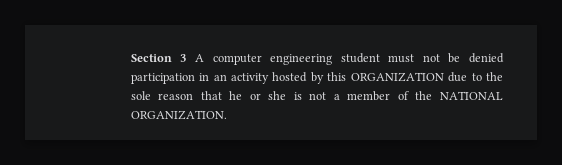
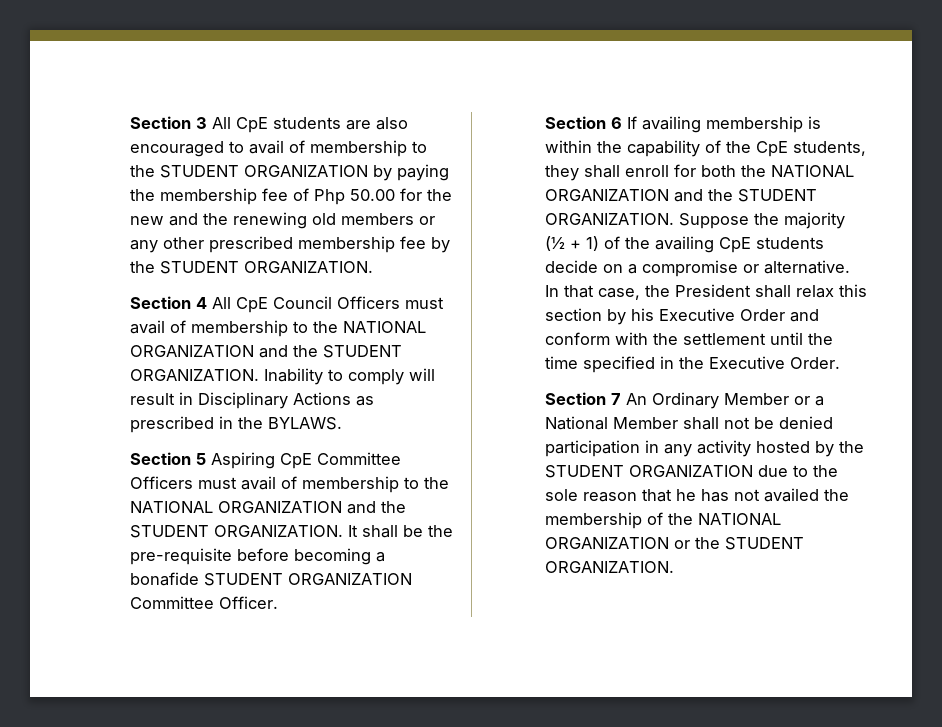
[194,53,415,65] A computer engineering student must -> [212,117,409,133] [130,140,428,157] [130,164,450,181] [130,188,453,205] [130,212,436,229] [130,236,451,253] [130,261,374,274] [130,296,445,313] [130,320,427,337] [130,345,403,358] [130,368,436,385] [130,392,375,409] [130,416,343,433] [130,452,402,469] [130,476,450,493] [130,501,407,514] [130,525,454,538] [130,548,386,565] [130,572,413,586] [130,596,279,609] [545,116,822,133] [545,140,867,157] [545,164,855,181] [545,189,818,202] [545,212,846,229] [545,236,825,253] [545,260,851,277] [545,284,868,300] [545,308,820,325] [545,332,834,345] [545,356,841,373] [545,392,825,409] [545,416,720,430] All CpE students are also encouraged to avail of membership to the STUDENT ORGANIZATION by paying the membership fee of Php 50.00 for the new and the renewing old members or any other prescribed membership fee by the STUDENT ORGANIZATION. // Section 4 All CpE Council Officers must avail of membership to the NATIONAL ORGANIZATION and the STUDENT ORGANIZATION. Inability to comply will result in Disciplinary Actions as prescribed in the BYLAWS. // Section 5 Aspiring CpE Committee Officers must avail of membership to the NATIONAL ORGANIZATION and the STUDENT ORGANIZATION. It shall be the pre-requisite before becoming a bonafide STUDENT ORGANIZATION Committee Officer. // Section 6 If availing membership is within the capability of the CpE students, they shall enroll for both the NATIONAL ORGANIZATION and the STUDENT ORGANIZATION. Suppose the majority (½ + 1) of the availing CpE students decide on a compromise or alternative. In that case, the President shall relax this section by his Executive Order and conform with the settlement until the time specified in the Executive Order. // Section 7 An Ordinary Member or a National Member shall
[213,74,227,81] an -> [664,444,693,457] any
[327,72,347,81] this -> [839,441,865,453] [545,465,625,478] the STUDENT
[249,91,503,101] or she is not a member of the NATIONAL -> [701,488,850,502] [545,512,782,529] [545,537,805,550] has not availed the membership of the NATIONAL ORGANIZATION or the STUDENT

